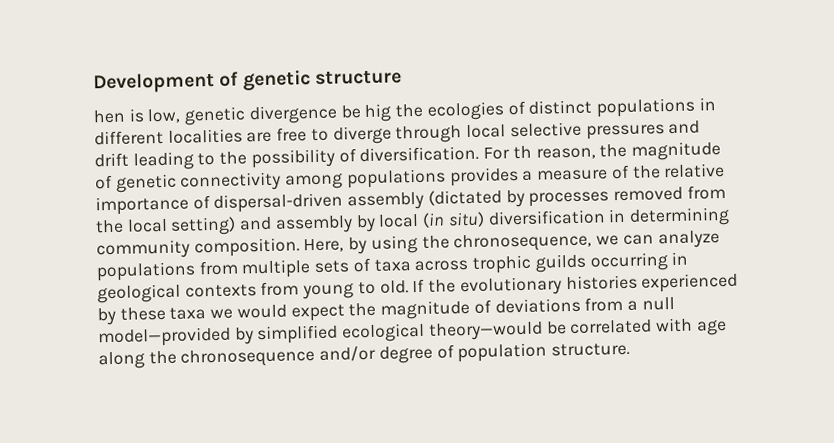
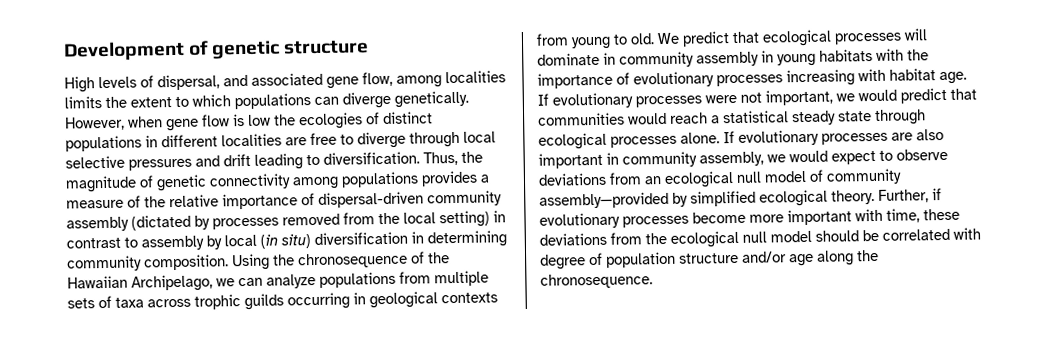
[93,103,393,126] hen is low, genetic divergence be hig -> [64,70,506,93] [64,90,469,110] [65,114,271,132] High levels of dispersal, and associated gene flow, among localities limits the extent to which populations can diverge genetically. However, when gene flow is low
[219,145,596,169] the possibility of diversification. For th reason, -> [323,151,458,166] diversification. Thus,
(344, 202) none -> [427,190,502,207] community
[239,216,273,231] and -> [493,210,506,223] [66,237,138,249] in contrast to
[303,232,593,255] Here, by using the chronosequence, -> [232,251,450,271] [67,274,213,292] Using the chronosequence of the Hawaiian Archipelago,
[412,272,739,297] [97,296,675,326] [98,317,727,348] [98,342,631,370] If the evolutionary histories experienced by these taxa we would expect the magnitude of deviations from a null model—provided by simplified ecological theory—would be correlated with age along the chronosequence and/or degree of population structure. -> [657,28,928,47] [537,48,929,68] [537,68,967,89] [537,87,977,109] [538,109,926,126] [538,128,944,150] [538,148,948,169] [538,168,902,188] [539,188,942,209] [539,208,960,229] [539,227,981,248] [540,249,879,270] [540,273,653,289] We predict that ecological processes will dominate in community assembly in young habitats with the importance of evolutionary processes increasing with habitat age. If evolutionary processes were not important, we would predict that communities would reach a statistical steady state through ecological processes alone. If evolutionary processes are also important in community assembly, we would expect to observe deviations from an ecological null model of community assembly—provided by simplified ecological theory. Further, if evolutionary processes become more important with time, these deviations from the ecological null model should be correlated with degree of population structure and/or age along the chronosequence.

